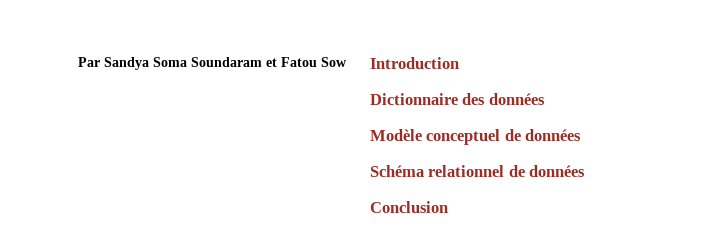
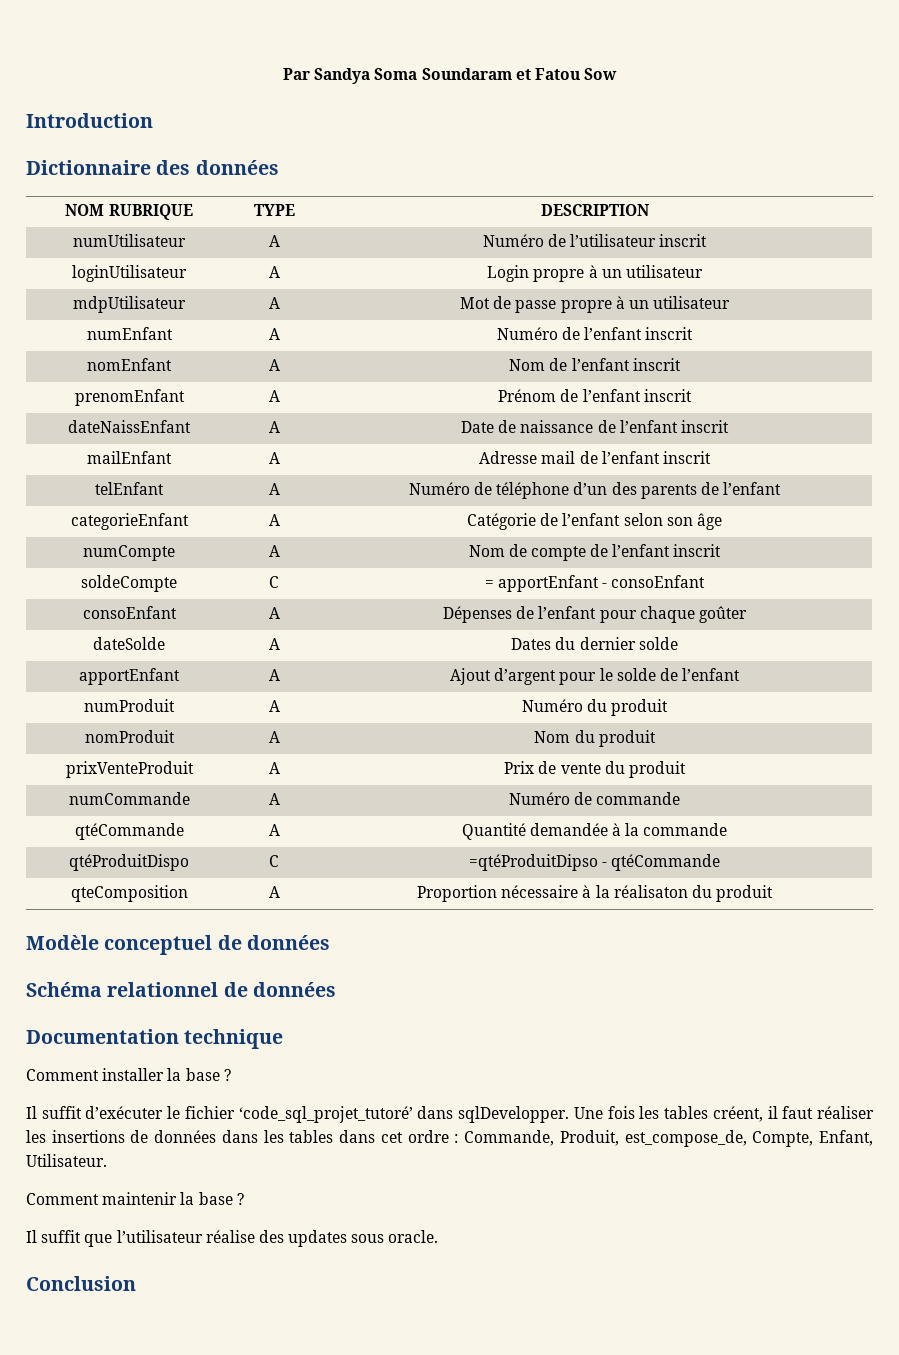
(545, 99) none -> [65,204,193,220] [253,204,295,216] [540,204,649,216] [73,234,186,247] [268,235,280,247] [482,234,708,247] [72,265,187,282] [268,266,280,278] [487,265,703,282] [73,296,186,313] [268,297,280,309] [459,296,731,313] [86,327,173,340] [268,328,280,340] [496,327,694,340] [87,358,172,371] [268,359,280,371] [509,358,681,371] [74,389,185,406] [268,390,280,402] [498,389,692,402] [68,420,191,433] [268,421,280,433] [461,420,729,433] [87,451,172,464] [268,452,280,464] [479,451,711,464] [95,482,164,495] [268,483,280,495] [408,482,782,499] [70,513,189,530] [268,514,280,526] [467,513,722,530] [83,545,175,561] [268,545,280,557] [468,544,722,561] [81,575,177,592] [269,576,279,588] [484,575,706,592] [82,606,177,619] [268,607,280,619] [443,606,747,623] [93,637,165,650] [268,638,280,650] [511,637,678,650] [79,668,180,685] [268,669,280,681] [449,668,741,685] [84,699,175,712] [268,700,280,712] [521,699,669,716] [84,730,175,743] [268,731,280,743] [534,730,656,747] [65,761,194,778] [268,762,280,774] [504,761,686,778] [68,792,190,805] [268,793,280,805] [508,792,681,805] [74,823,184,840] [268,824,280,836] [461,823,728,840] [69,854,189,871] [269,855,279,867] [468,854,721,871] [70,885,188,902] [268,886,280,898] [416,885,774,902] // NOM RUBRIQUE | TYPE | DESCRIPTION // numUtilisateur | A | Numéro de l’utilisateur inscrit // loginUtilisateur | A | Login propre à un utilisateur // mdpUtilisateur | A | Mot de passe propre à un utilisateur // numEnfant | A | Numéro de l’enfant inscrit // nomEnfant | A | Nom de l’enfant inscrit // prenomEnfant | A | Prénom de l’enfant inscrit // dateNaissEnfant | A | Date de naissance de l’enfant inscrit // mailEnfant | A | Adresse mail de l’enfant inscrit // telEnfant | A | Numéro de téléphone d’un des parents de l’enfant // categorieEnfant | A | Catégorie de l’enfant selon son âge // numCompte | A | Nom de compte de l’enfant inscrit // soldeCompte | C | = apportEnfant - consoEnfant // consoEnfant | A | Dépenses de l’enfant pour chaque goûter // dateSolde | A | Dates du dernier solde // apportEnfant | A | Ajout d’argent pour le solde de l’enfant // numProduit | A | Numéro du produit // nomProduit | A | Nom du produit // prixVenteProduit | A | Prix de vente du produit // numCommande | A | Numéro de commande // qtéCommande | A | Quantité demandée à la commande // qtéProduitDispo | C | =qtéProduitDipso - qtéCommande // qteComposition | A | Proportion nécessaire à la réalisaton du produit
(586, 171) none -> [26,1029,284,1049] [26,1068,231,1081] [26,1106,875,1123] [26,1130,874,1147] [26,1154,107,1167] [26,1192,244,1205] [26,1230,439,1247] // Documentation technique // Comment installer la base ? // Il suffit d’exécuter le fichier ‘code_sql_projet_tutoré’ dans sqlDevelopper. Une fois les tables créent, il faut réaliser les insertions de données dans les tables dans cet ordre : Commande, Produit, est_compose_de, Compte, Enfant, Utilisateur. // Comment maintenir la base ? // Il suffit que l’utilisateur réalise des updates sous oracle.

